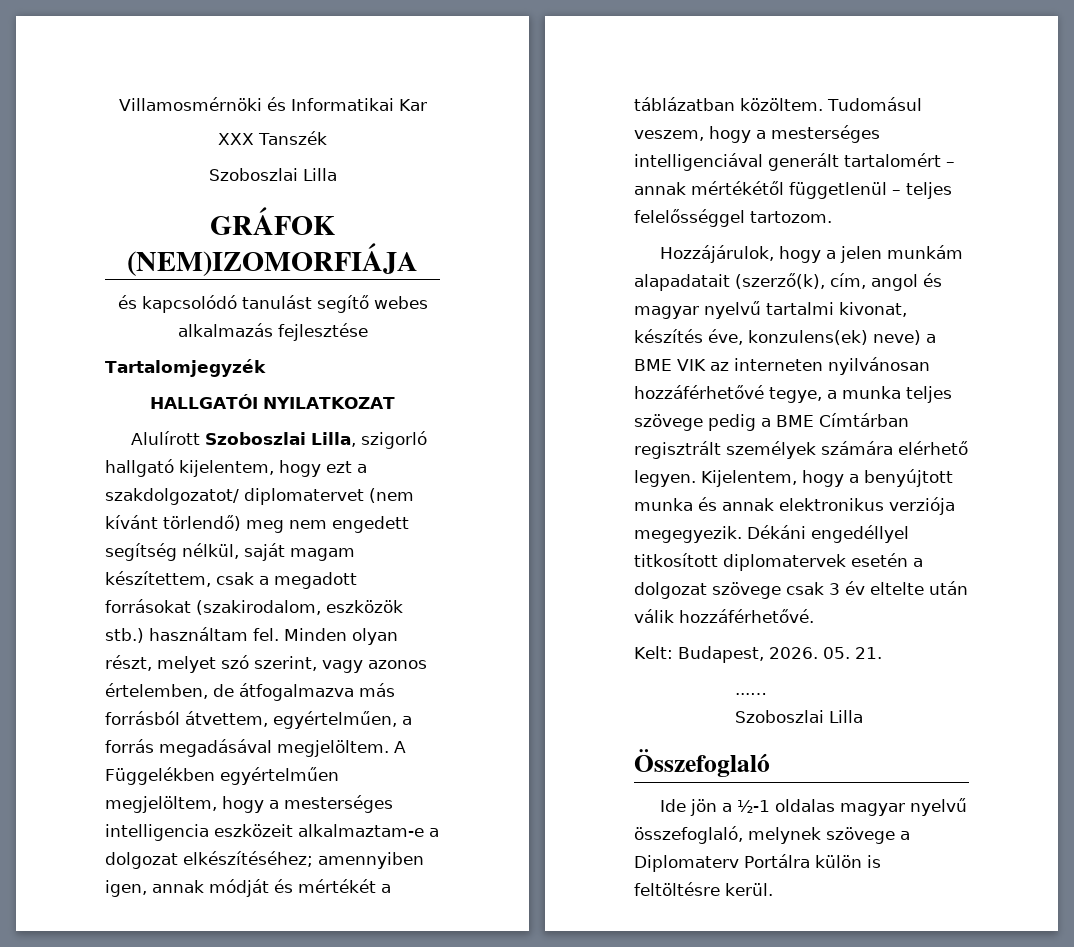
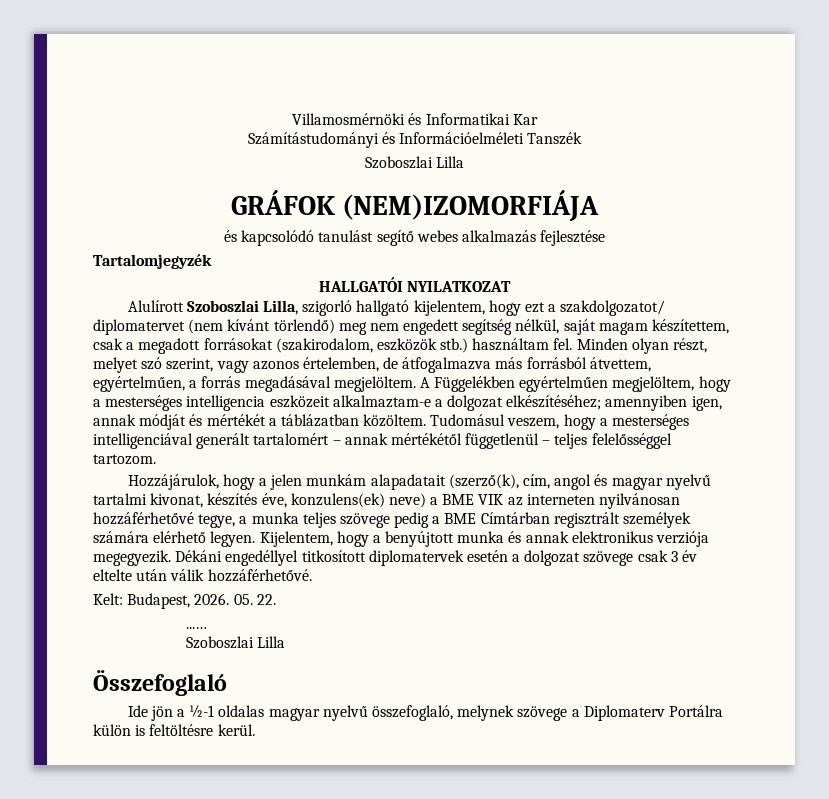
[217,133,254,145] XXX -> [247,132,525,148] Számítástudományi és Információelméleti
[854,647,882,659] 21. -> [256,594,276,605] 22.

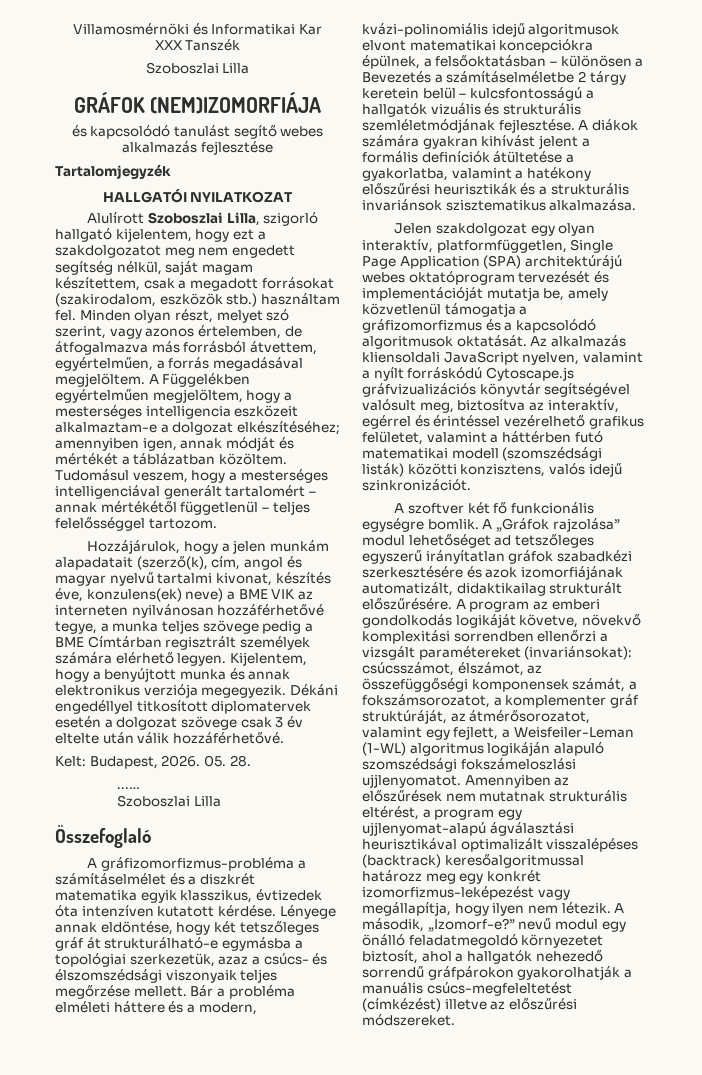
[247,132,525,148] Számítástudományi és Információelméleti -> [154,40,183,50] XXX
[560,300,666,316] [93,319,335,335] szakdolgozatot/ diplomatervet (nem kívánt törlendő) -> [55,245,161,258] szakdolgozatot
[256,594,276,605] 22. -> [229,755,251,767] 28.
[127,705,723,721] [93,724,255,736] Ide jön a ½-1 oldalas magyar nyelvű összefoglaló, melynek szövege a Diplomaterv Portálra külön is feltöltésre kerül. -> [87,857,306,871] [55,873,255,885] [55,889,322,903] [55,905,336,919] [55,921,319,935] [55,937,303,951] [55,953,328,967] [55,969,278,983] [55,985,295,999] [55,1001,257,1015] [362,23,620,37] [362,39,594,53] [362,55,644,69] [362,71,626,85] [362,87,594,101] [362,103,581,117] [362,119,638,133] [362,135,590,149] [362,151,574,163] [362,167,591,181] [362,183,629,195] [362,199,637,211] [394,223,596,236] [362,239,614,253] [362,255,622,269] [362,271,609,285] [362,287,608,301] [362,303,528,317] [362,319,596,333] [362,335,626,349] [362,351,643,365] [362,367,574,381] [362,383,631,397] [362,399,619,413] [362,415,644,429] [362,431,603,445] [362,447,603,461] [362,463,622,477] [362,479,471,491] [394,502,595,514] [362,518,620,532] [362,534,594,548] [362,550,632,564] [362,566,623,580] [362,582,623,596] [362,598,600,612] [362,614,641,628] [362,630,608,644] [362,646,633,660] [362,662,543,676] [362,678,637,692] [362,694,638,708] [362,710,591,724] [362,726,634,740] [362,742,604,756] [362,758,576,772] [362,774,570,788] [362,790,627,802] [362,806,522,820] [362,822,574,836] [362,838,639,852] [362,854,584,868] [362,870,541,884] [362,886,570,900] [362,902,625,916] [362,918,626,932] [362,934,604,948] [362,950,603,964] [362,966,632,980] [362,982,572,996] [362,998,577,1012] [362,1014,455,1026] A gráfizomorfizmus-probléma a számításelmélet és a diszkrét matematika egyik klasszikus, évtizedek óta intenzíven kutatott kérdése. Lényege annak eldöntése, hogy két tetszőleges gráf át strukturálható-e egymásba a topológiai szerkezetük, azaz a csúcs- és élszomszédsági viszonyaik teljes megőrzése mellett. Bár a probléma elméleti háttere és a modern, kvázi-polinomiális idejű algoritmusok elvont matematikai koncepciókra épülnek, a felsőoktatásban – különösen a Bevezetés a számításelméletbe 2 tárgy keretein belül – kulcsfontosságú a hallgatók vizuális és strukturális szemléletmódjának fejlesztése. A diákok számára gyakran kihívást jelent a formális definíciók átültetése a gyakorlatba, valamint a hatékony előszűrési heurisztikák és a strukturális invariánsok szisztematikus alkalmazása. // Jelen szakdolgozat egy olyan interaktív, platformfüggetlen, Single Page Application (SPA) architektúrájú webes oktatóprogram tervezését és implementációját mutatja be, amely közvetlenül támogatja a gráfizomorfizmus és a kapcsolódó algoritmusok oktatását. Az alkalmazás kliensoldali JavaScript nyelven, valamint a nyílt forráskódú Cytoscape.js gráfvizualizációs könyvtár segítségével valósult meg, biztosítva az interaktív, egérrel és érintéssel vezérelhető grafikus felületet, valamint a háttérben futó matematikai modell (szomszédsági listák) közötti konzisztens, valós idejű szinkronizációt. // A szoftver két fő funkcionális egységre bomlik. A „Gráfok rajzolása” modul lehetőséget ad tetszőleges egyszerű irányítatlan gráfok szabadkézi szerkesztésére és azok izomorfiájának automatizált, didaktikailag strukturált előszűrésére. A program az emberi gondolkodás logikáját követve, növekvő komplexitási sorrendben ellenőrzi a vizsgált paramétereket (invariánsokat): csúcsszámot, élszámot, az összefüggőségi komponensek számát, a fokszámsorozatot, a komplementer gráf struktúráját, az átmérősorozatot, valamint egy fejlett, a Weisfeiler-Leman (1-WL) algoritmus logikáján alapuló szomszédsági fokszámeloszlási ujjlenyomatot. Amennyiben az előszűrések nem mutatnak strukturális eltérést, a program egy ujjlenyomat-alapú ágválasztási heurisztikával optimalizált visszalépéses (backtrack) keresőalgoritmussal határozz meg egy konkrét izomorfizmus-leképezést vagy megállapítja, hogy ilyen nem létezik. A második, „Izomorf-e?” nevű modul egy önálló feladatmegoldó környezetet biztosít, ahol a hallgatók nehezedő sorrendű gráfpárokon gyakorolhatják a manuális csúcs-megfeleltetést (címkézést) illetve az előszűrési módszereket.

